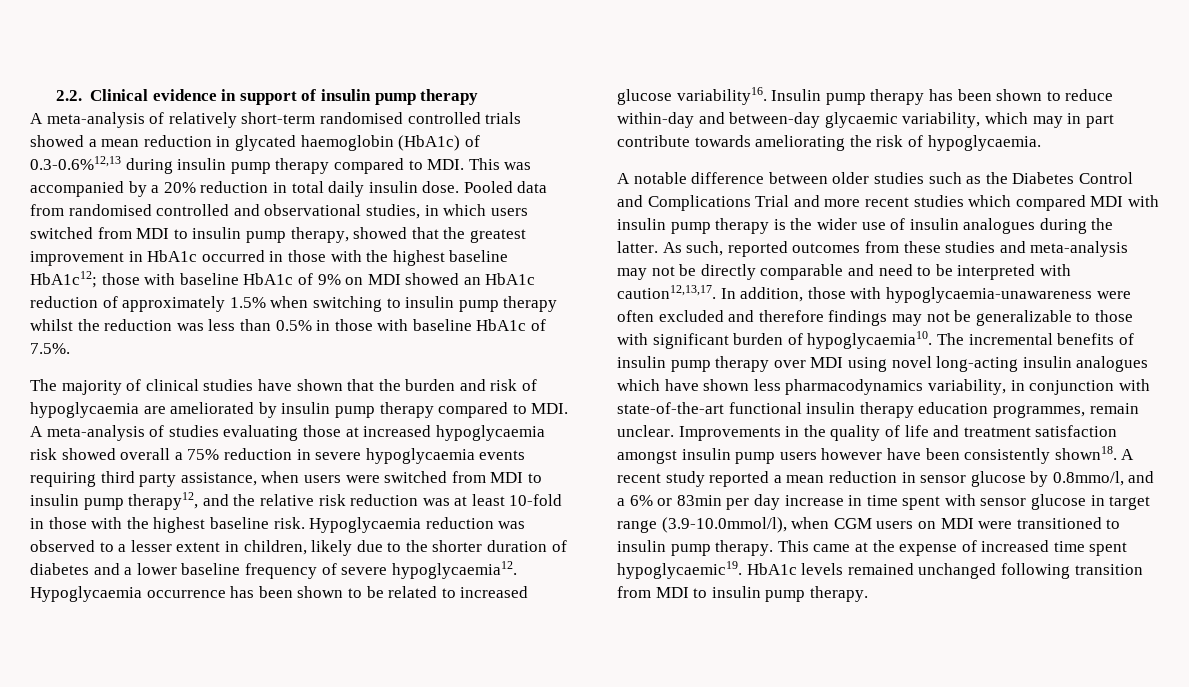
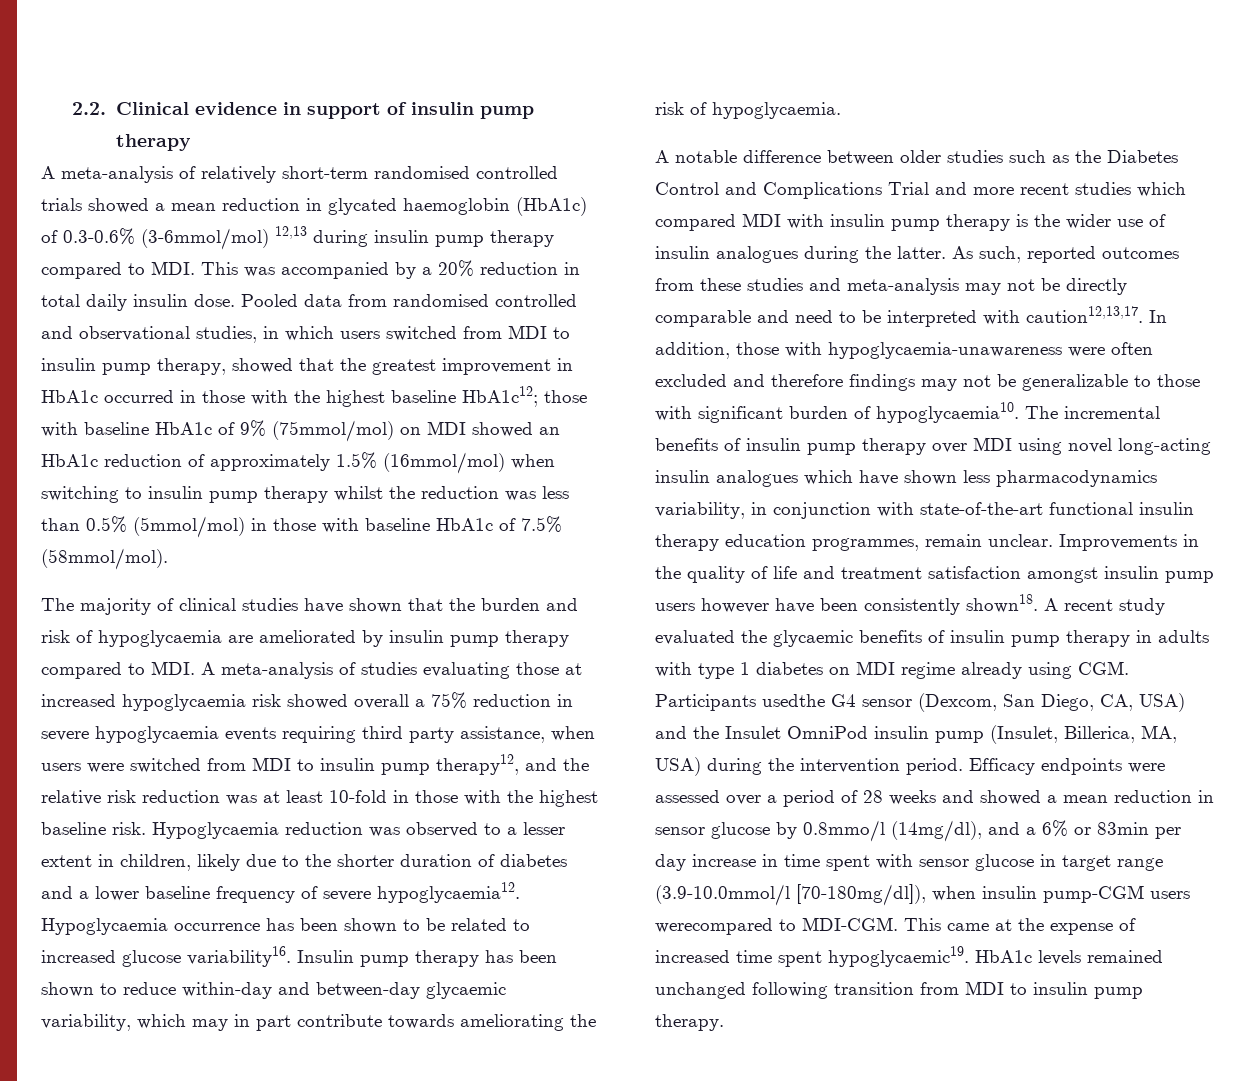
[30,156,121,170] 0.3-0.6%12,13 -> [63,226,307,250] 0.3-0.6% (3-6mmol/mol) 12,13
(341, 279) none -> [272,420,394,442] (75mmol/mol)
(266, 302) none -> [383,452,505,474] (16mmol/mol)
(312, 325) none -> [133,516,245,538] (5mmol/mol)
[30,343,70,354] 7.5%. -> [521,516,562,533] [41,548,168,570] 7.5% (58mmol/mol).
[709,471,770,487] reported -> [655,630,1209,647] [655,661,1129,679] [655,693,1185,712] [655,725,1177,744] [655,757,1165,776] [655,790,1041,807] evaluated the glycaemic benefits of insulin pump therapy in adults with type 1 diabetes on MDI regime already using CGM. Participants usedthe G4 sensor (Dexcom, San Diego, CA, USA) and the Insulet OmniPod insulin pump (Insulet, Billerica, MA, USA) during the intervention period. Efficacy endpoints were assessed over a period of 28 weeks and showed
[1052,471,1124,486] 0.8mmo/l, -> [803,820,982,842] 0.8mmo/l (14mg/dl),
[661,517,1121,533] [617,540,774,556] (3.9-10.0mmol/l), when CGM users on MDI were transitioned to insulin pump therapy. -> [655,884,1190,906] [655,917,898,935] (3.9-10.0mmol/l [70-180mg/dl]), when insulin pump-CGM users werecompared to MDI-CGM.

